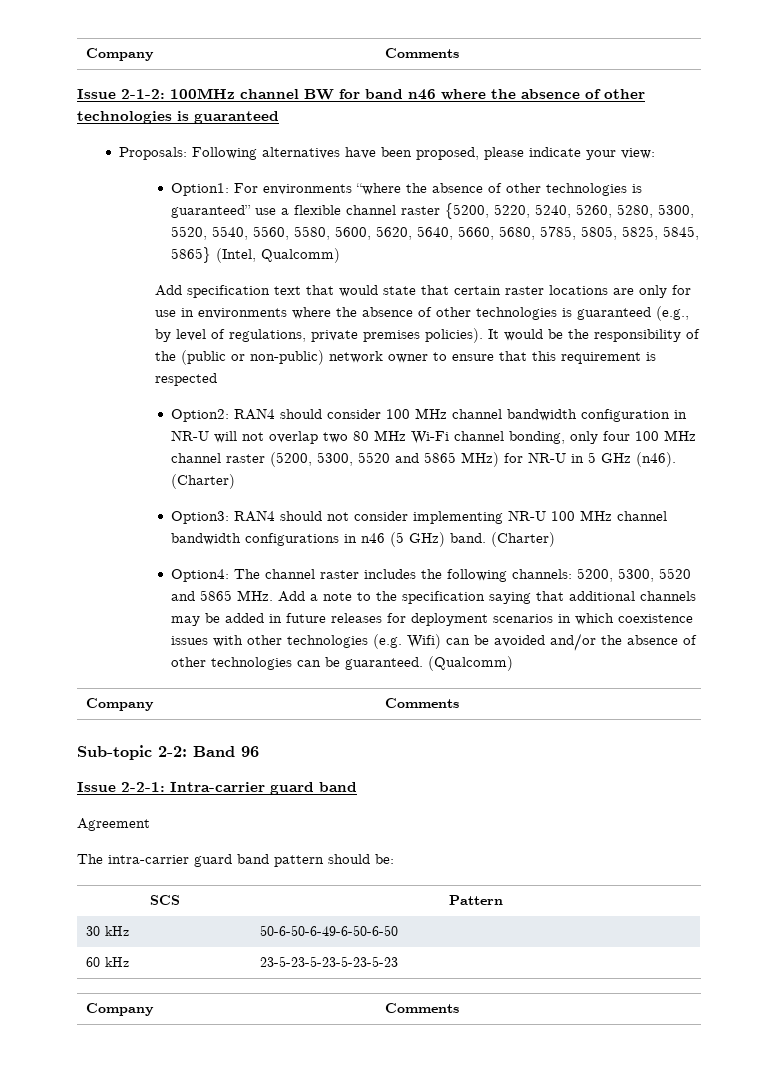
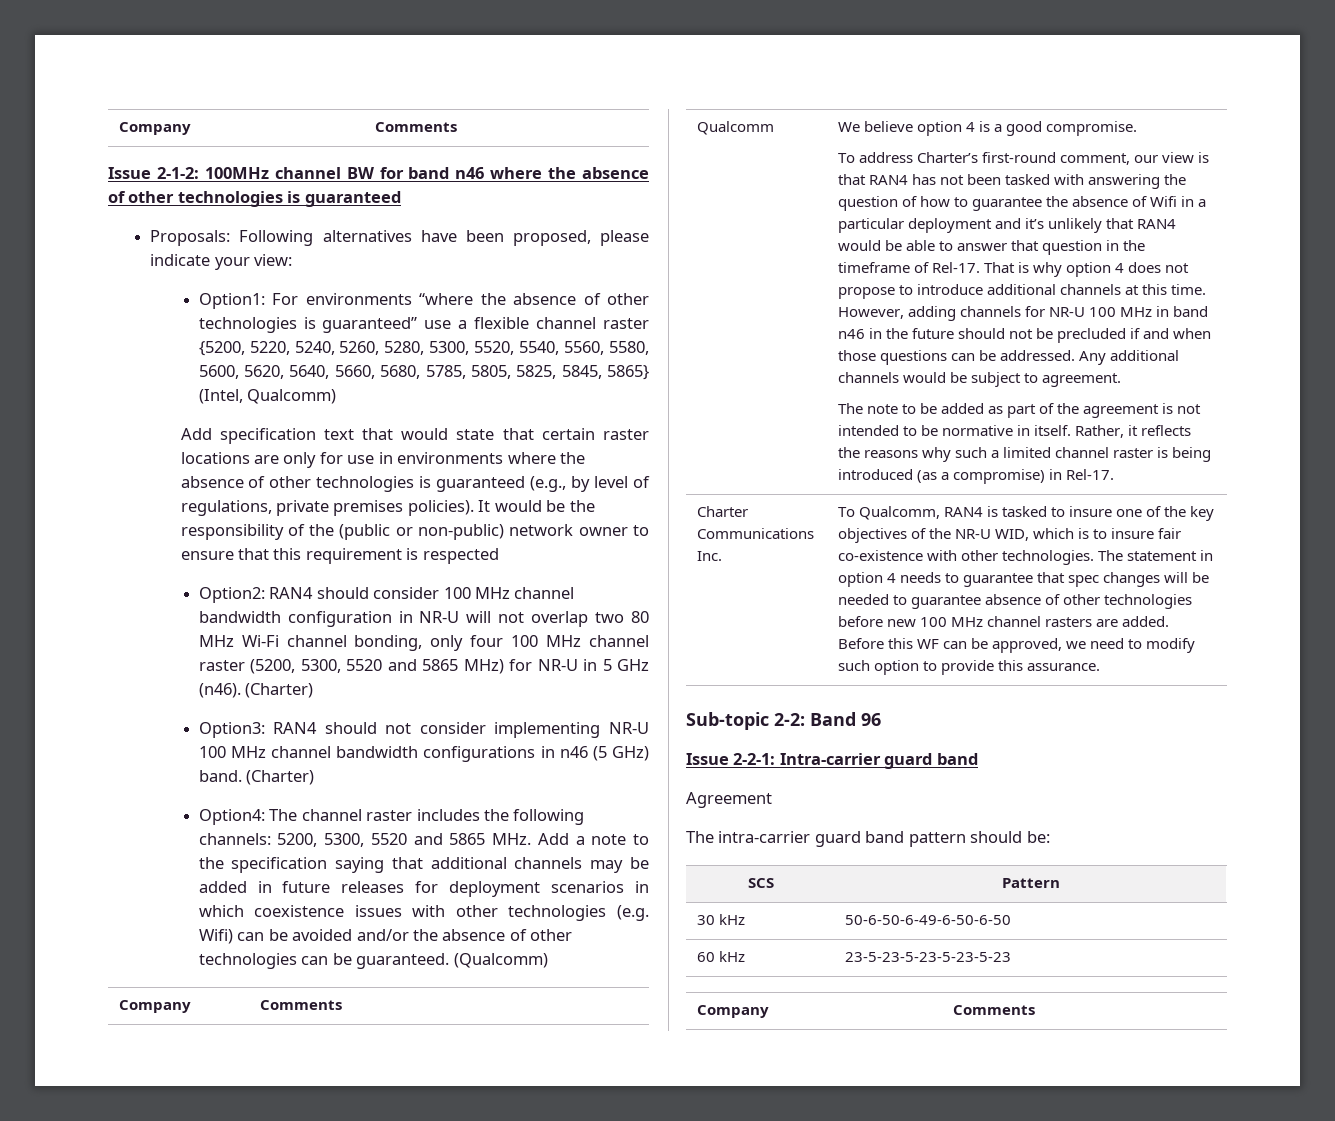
(459, 703) none -> [696,121,774,135] [837,121,1138,136] [837,152,1210,165] [837,174,1187,189] [837,196,1207,211] [837,218,1177,233] [837,240,1146,255] [837,262,1190,277] [837,284,1207,299] [837,306,1209,321] [837,328,1212,343] [837,350,1180,365] [837,372,1122,387] [837,403,1202,418] [837,425,1192,438] [837,447,1212,462] [837,469,1115,484] [696,506,748,517] [696,528,814,539] [696,551,722,561] [837,506,1215,521] [837,528,1182,543] [837,550,1214,565] [837,572,1210,587] [837,594,1193,609] [837,616,1170,627] [837,638,1196,653] [837,660,1101,675] // Qualcomm | We believe option 4 is a good compromise. // To address Charter’s first-round comment, our view is that RAN4 has not been tasked with answering the question of how to guarantee the absence of Wifi in a particular deployment and it’s unlikely that RAN4 would be able to answer that question in the timeframe of Rel-17. That is why option 4 does not propose to introduce additional channels at this time. However, adding channels for NR-U 100 MHz in band n46 in the future should not be precluded if and when those questions can be addressed. Any additional channels would be subject to agreement. // The note to be added as part of the agreement is not intended to be normative in itself. Rather, it reflects the reasons why such a limited channel raster is being introduced (as a compromise) in Rel-17. // Charter Communications Inc. | To Qualcomm, RAN4 is tasked to insure one of the key objectives of the NR-U WID, which is to insure fair co-existence with other technologies. The statement in option 4 needs to guarantee that spec changes will be needed to guarantee absence of other technologies before new 100 MHz channel rasters are added. Before this WF can be approved, we need to modify such option to provide this assurance.

